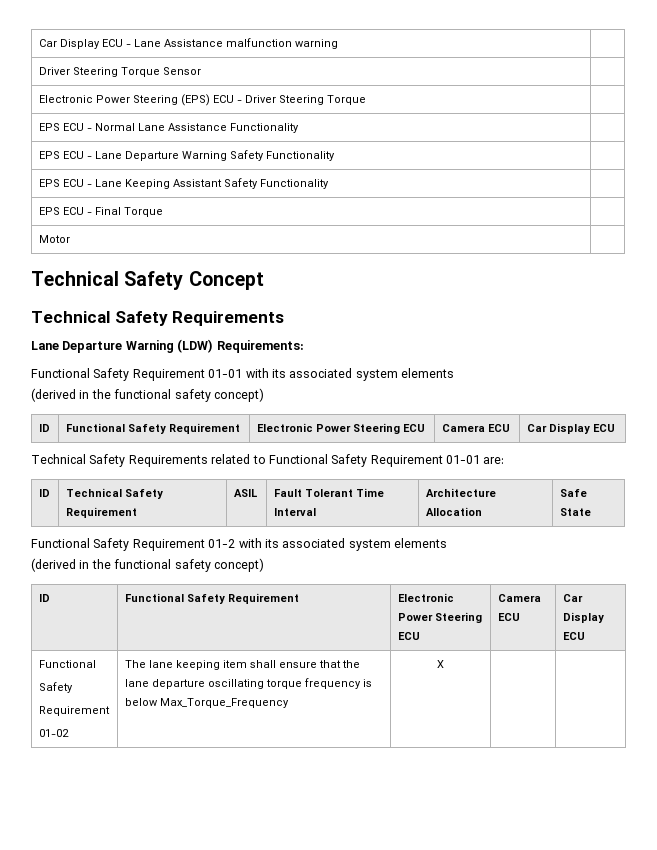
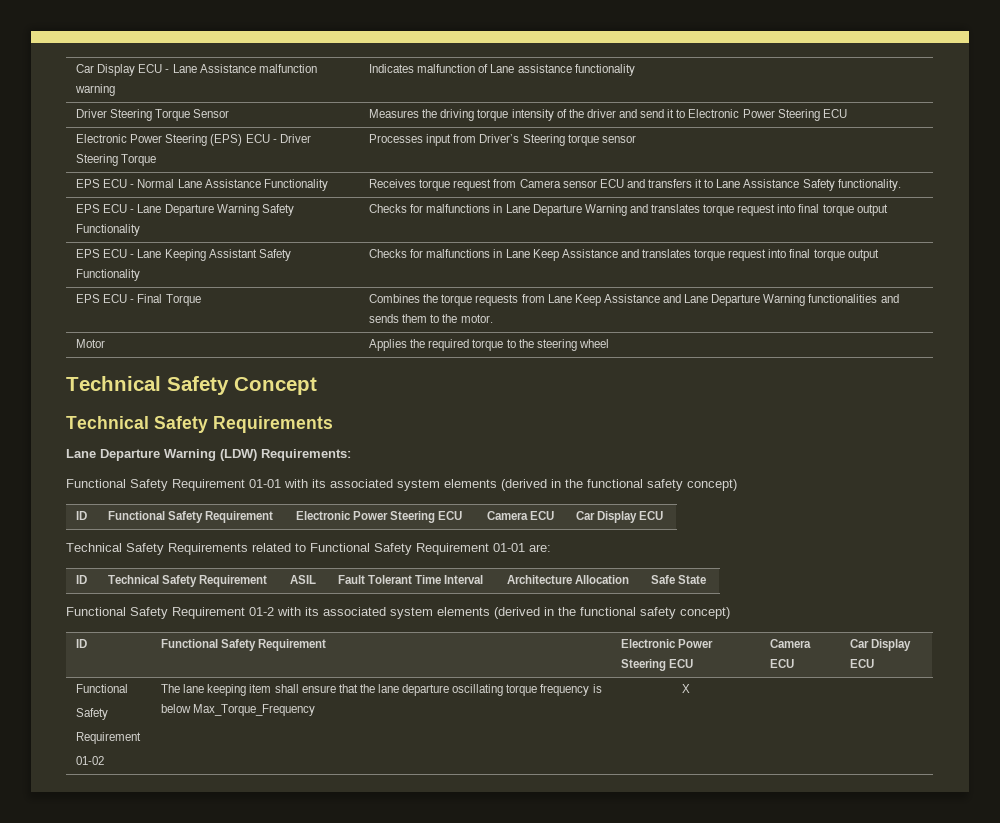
[38,67,201,77] // Driver Steering Torque Sensor | -> [369,64,635,76] [76,109,230,121] [369,109,847,121] Indicates malfunction of Lane assistance functionality // Driver Steering Torque Sensor | Measures the driving torque intensity of the driver and send it to Electronic Power Steering ECU
(366, 100) none -> [369,134,636,146] Processes input from Driver’s Steering torque sensor
(299, 128) none -> [369,179,901,191] Receives torque request from Camera sensor ECU and transfers it to Lane Assistance Safety functionality.
(335, 156) none -> [369,204,888,216] Checks for malfunctions in Lane Departure Warning and translates torque request into final torque output
(329, 184) none -> [369,249,879,261] Checks for malfunctions in Lane Keep Assistance and translates torque request into final torque output
[38,235,70,243] // Motor | -> [369,294,899,306] [369,314,493,323] [76,339,106,348] [369,339,609,351] Combines the torque requests from Lane Keep Assistance and Lane Departure Warning functionalities and sends them to the motor. // Motor | Applies the required torque to the steering wheel
(454, 373) // -> (497, 483) none
(447, 543) // -> (490, 611) none

